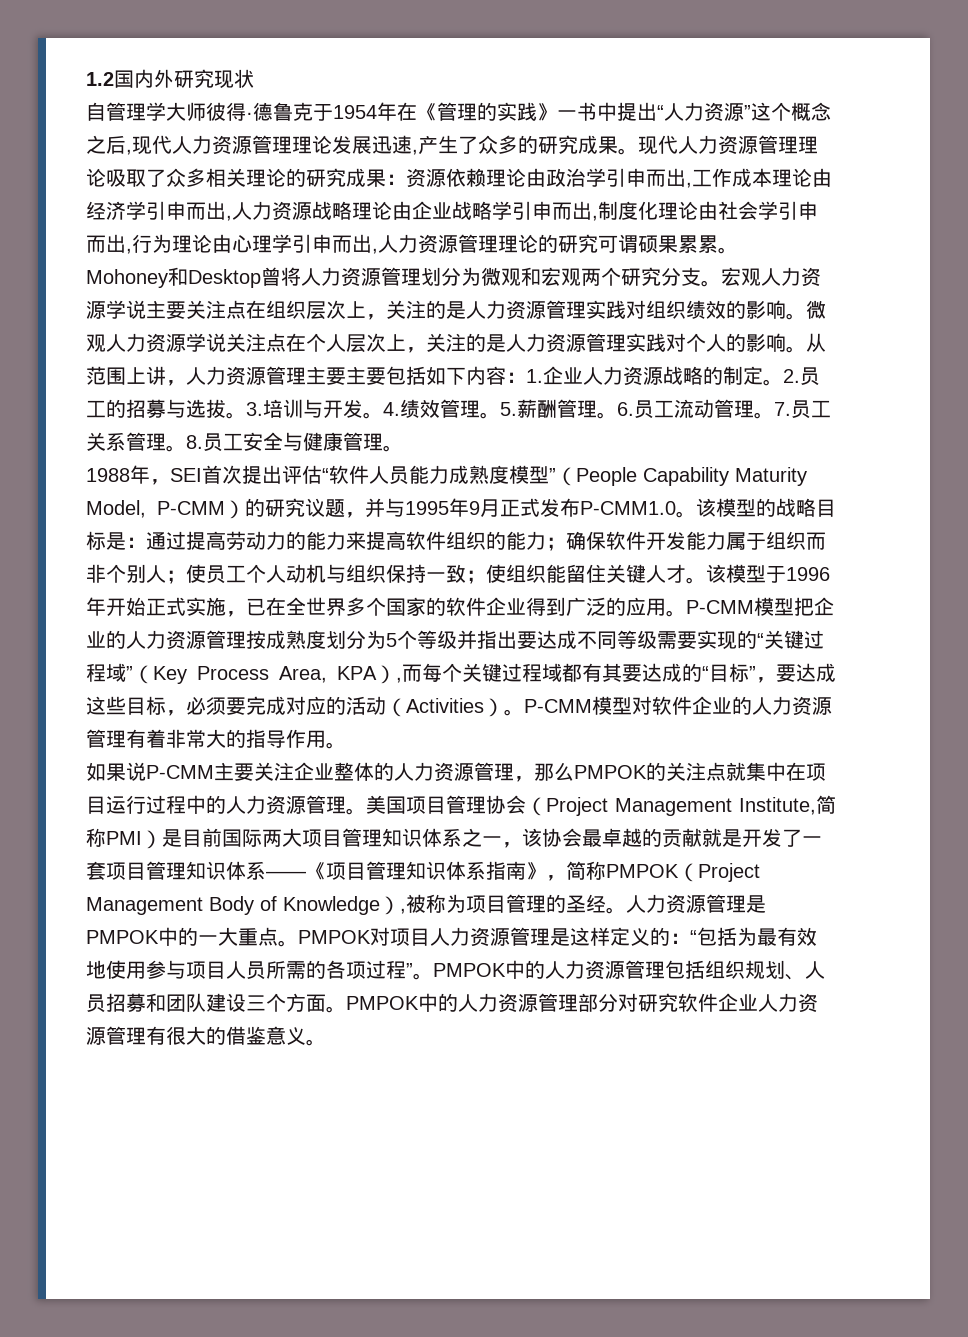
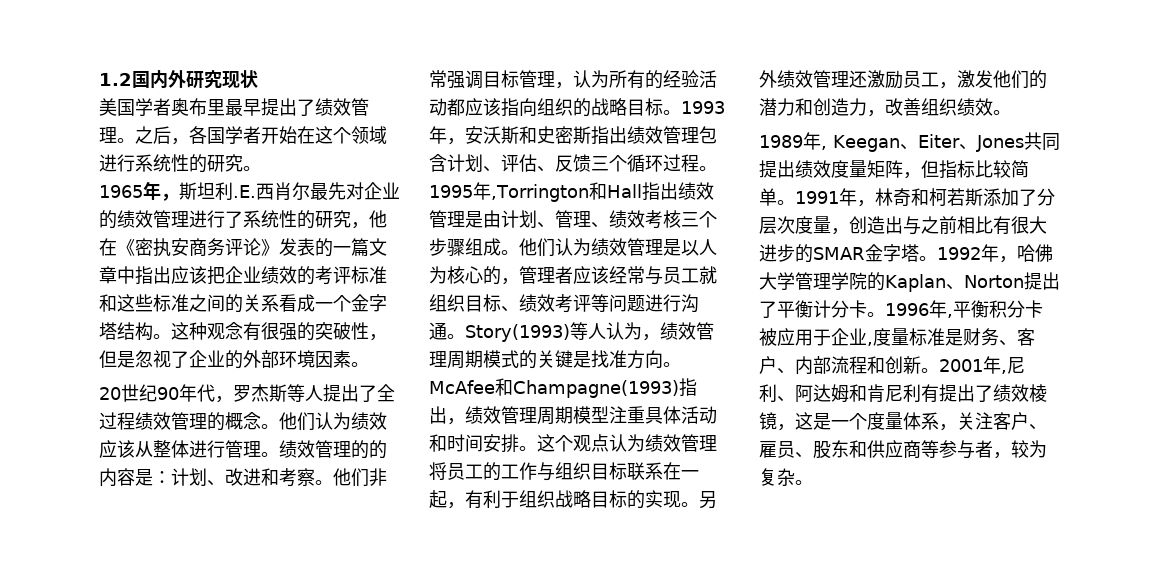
[86,102,831,122] [86,135,818,155] [86,168,832,188] [86,201,818,221] [86,234,738,254] [86,267,821,288] [86,300,826,320] [86,333,826,353] [86,366,820,386] [86,399,831,419] [86,432,403,452] [86,465,807,486] [86,498,836,519] [86,531,826,551] [86,564,830,584] [86,597,834,617] [86,630,824,650] [86,663,836,684] [86,696,832,717] [86,729,346,749] [86,762,826,782] [86,795,836,816] [86,828,822,849] [86,861,760,882] [86,894,766,915] [86,927,817,947] [86,960,825,980] [86,993,818,1013] [86,1026,306,1045] 自管理学大师彼得·德鲁克于1954年在《管理的实践》一书中提出“人力资源”这个概念之后,现代人力资源管理理论发展迅速,产生了众多的研究成果。现代人力资源管理理论吸取了众多相关理论的研究成果：资源依赖理论由政治学引申而出,工作成本理论由经济学引申而出,人力资源战略理论由企业战略学引申而出,制度化理论由社会学引申而出,行为理论由心理学引申而出,人力资源管理理论的研究可谓硕果累累。 // Mohoney和Desktop曾将人力资源管理划分为微观和宏观两个研究分支。宏观人力资源学说主要关注点在组织层次上，关注的是人力资源管理实践对组织绩效的影响。微观人力资源学说关注点在个人层次上，关注的是人力资源管理实践对个人的影响。从范围上讲，人力资源管理主要主要包括如下内容：1.企业人力资源战略的制定。2.员工的招募与选拔。3.培训与开发。4.绩效管理。5.薪酬管理。6.员工流动管理。7.员工关系管理。8.员工安全与健康管理。 // 1988年，SEI首次提出评估“软件人员能力成熟度模型”（People Capability Maturity Model, P-CMM）的研究议题，并与1995年9月正式发布P-CMM1.0。该模型的战略目标是：通过提高劳动力的能力来提高软件组织的能力；确保软件开发能力属于组织而非个别人；使员工个人动机与组织保持一致；使组织能留住关键人才。该模型于1996年开始正式实施，已在全世界多个国家的软件企业得到广泛的应用。P-CMM模型把企业的人力资源管理按成熟度划分为5个等级并指出要达成不同等级需要实现的“关键过程域”（Key Process Area, KPA）,而每个关键过程域都有其要达成的“目标”，要达成这些目标，必须要完成对应的活动（Activities）。P-CMM模型对软件企业的人力资源管理有着非常大的指导作用。 // 如果说P-CMM主要关注企业整体的人力资源管理，那么PMPOK的关注点就集中在项目运行过程中的人力资源管理。美国项目管理协会（Project Management Institute,简称PMI）是目前国际两大项目管理知识体系之一，该协会最卓越的贡献就是开发了一套项目管理知识体系——《项目管理知识体系指南》，简称PMPOK（Project Management Body of Knowledge）,被称为项目管理的圣经。人力资源管理是PMPOK中的一大重点。PMPOK对项目人力资源管理是这样定义的：“包括为最有效地使用参与项目人员所需的各项过程”。PMPOK中的人力资源管理包括组织规划、人员招募和团队建设三个方面。PMPOK中的人力资源管理部分对研究软件企业人力资源管理有很大的借鉴意义 -> [99,98,369,116] [99,126,387,145] [99,154,261,173] [99,181,400,201] [99,210,387,229] [99,238,387,257] [99,266,387,285] [99,294,387,313] [99,322,387,341] [99,350,369,369] [99,384,395,403] [99,412,387,431] [99,440,387,459] [99,468,387,487] [429,70,717,89] [429,98,725,117] [429,126,717,145] [429,154,717,172] [429,182,714,202] [429,210,717,229] [429,238,717,257] [429,266,717,285] [429,294,699,313] [429,322,714,342] [429,350,681,369] [429,378,697,398] [429,406,717,425] [429,434,717,453] [429,462,699,481] [429,490,717,509] [759,70,1047,89] [759,98,1011,117] [759,132,1060,152] [759,160,1029,179] [759,188,1055,207] [759,216,1047,235] [759,244,1053,263] [759,272,1060,292] [759,300,1043,318] [759,328,1035,346] [759,356,1025,375] [759,384,1047,403] [759,412,1047,431] [759,440,1047,459] [759,468,795,486] 美国学者奥布里最早提出了绩效管理。之后，各国学者开始在这个领域进行系统性的研究。 // 1965年，斯坦利.E.西肖尔最先对企业的绩效管理进行了系统性的研究，他在《密执安商务评论》发表的一篇文章中指出应该把企业绩效的考评标准和这些标准之间的关系看成一个金字塔结构。这种观念有很强的突破性，但是忽视了企业的外部环境因素。 // 20世纪90年代，罗杰斯等人提出了全过程绩效管理的概念。他们认为绩效应该从整体进行管理。绩效管理的的内容是：计划、改进和考察。他们非常强调目标管理，认为所有的经验活动都应该指向组织的战略目标。1993年，安沃斯和史密斯指出绩效管理包含计划、评估、反馈三个循环过程。1995年,Torrington和Hall指出绩效管理是由计划、管理、绩效考核三个步骤组成。他们认为绩效管理是以人为核心的，管理者应该经常与员工就组织目标、绩效考评等问题进行沟通。Story(1993)等人认为，绩效管理周期模式的关键是找准方向。McAfee和Champagne(1993)指出，绩效管理周期模型注重具体活动和时间安排。这个观点认为绩效管理将员工的工作与组织目标联系在一起，有利于组织战略目标的实现。另外绩效管理还激励员工，激发他们的潜力和创造力，改善组织绩效。 // 1989年, Keegan、Eiter、Jones共同提出绩效度量矩阵，但指标比较简单。1991年，林奇和柯若斯添加了分层次度量，创造出与之前相比有很大进步的SMAR金字塔。1992年，哈佛大学管理学院的Kaplan、Norton提出了平衡计分卡。1996年,平衡积分卡被应用于企业,度量标准是财务、客户、内部流程和创新。2001年,尼利、阿达姆和肯尼利有提出了绩效棱镜，这是一个度量体系，关注客户、雇员、股东和供应商等参与者，较为复杂

